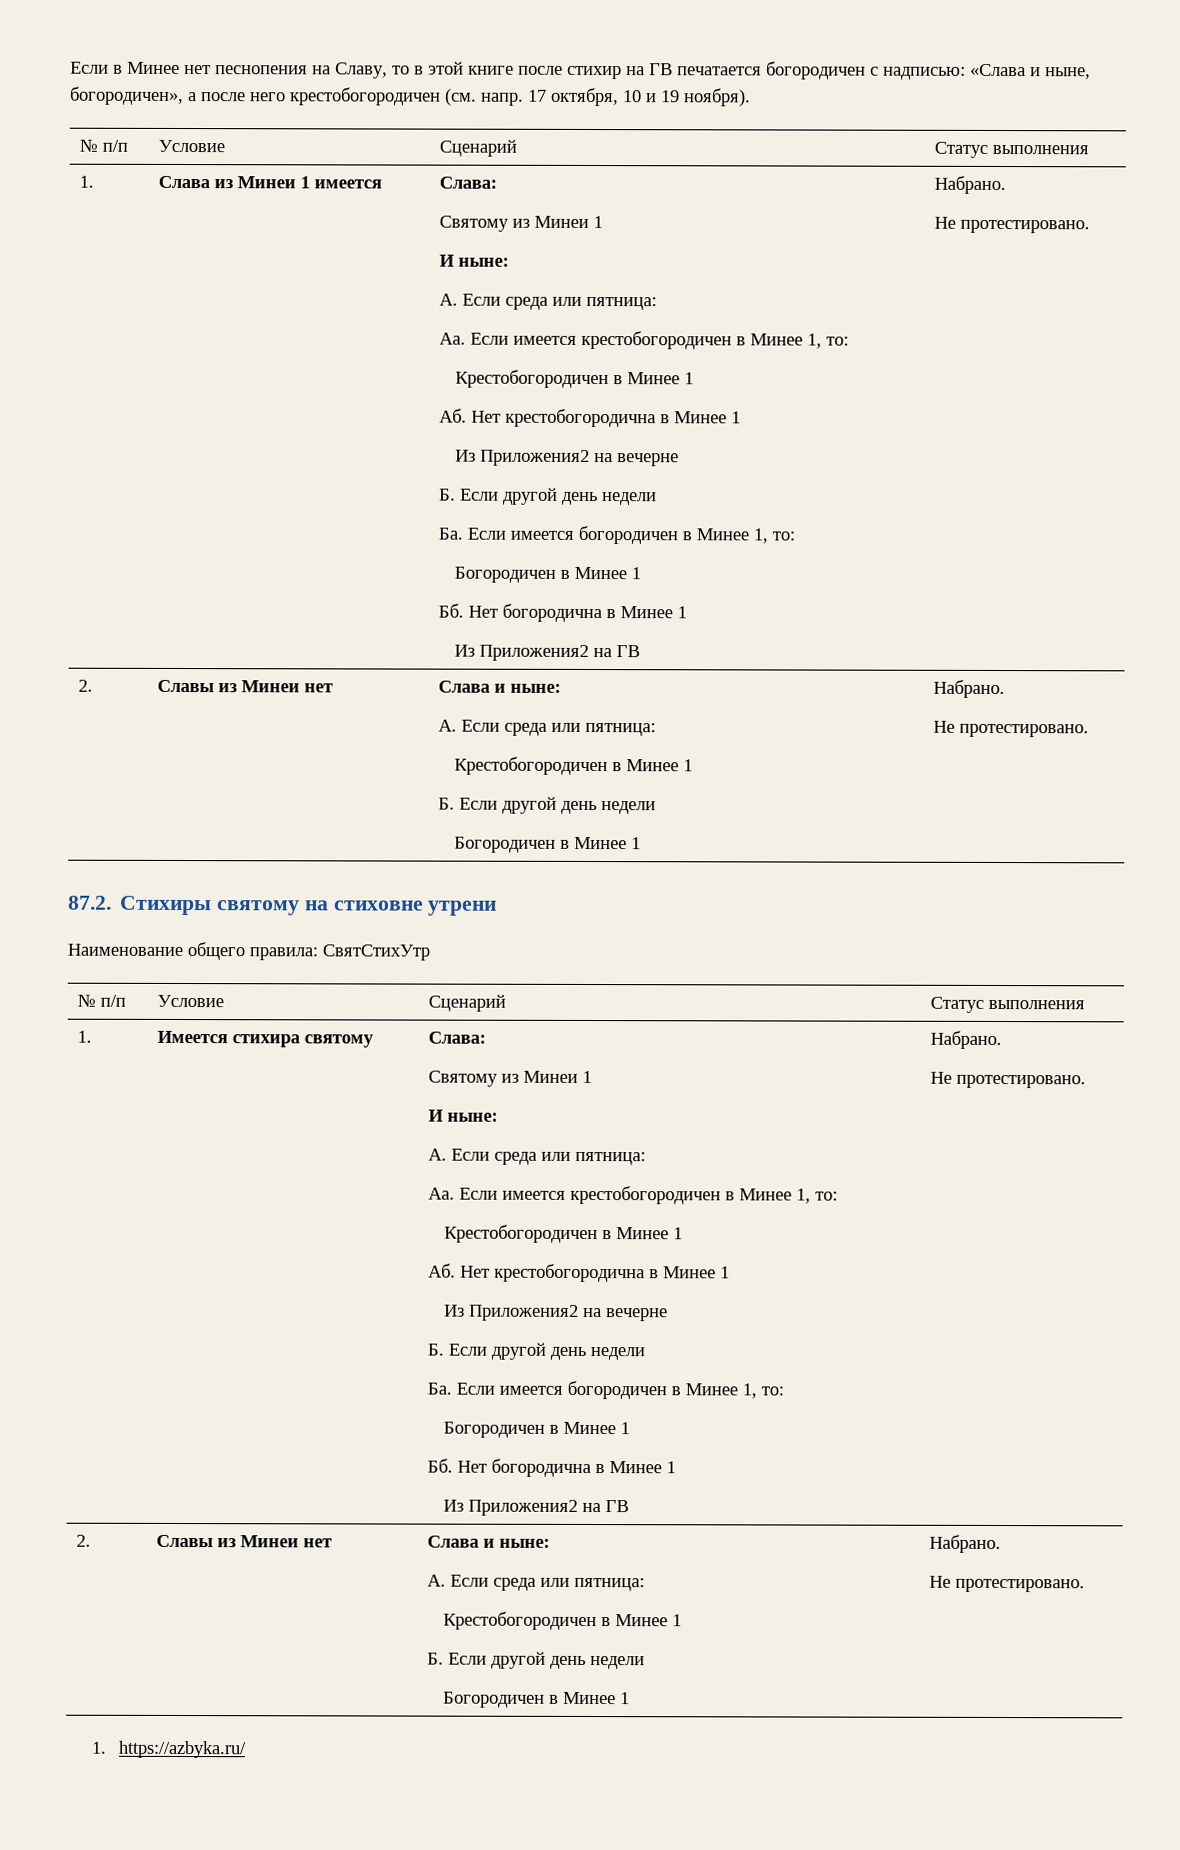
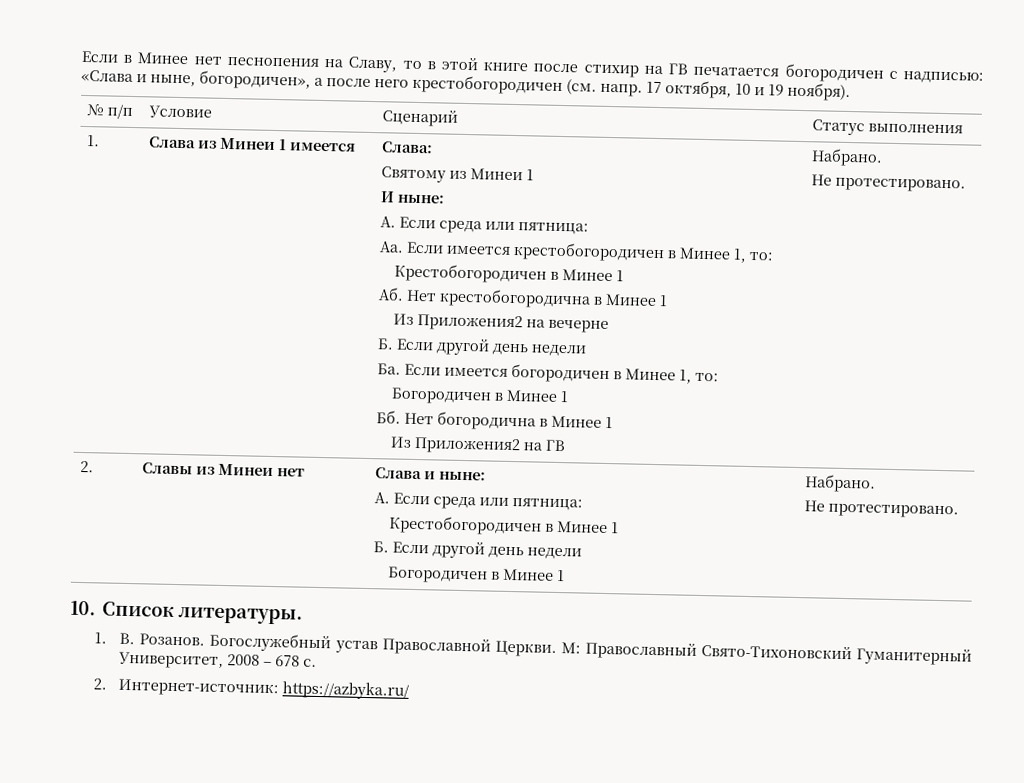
[68,895,498,916] [67,942,430,961] [76,993,126,1007] [156,994,224,1008] [427,994,506,1012] [929,996,1085,1013] [76,1030,92,1043] [156,1030,374,1048] [427,1031,486,1044] [427,1070,592,1087] [427,1109,498,1122] [427,1148,646,1166] [427,1185,838,1205] [443,1224,683,1244] [427,1263,730,1283] [443,1304,668,1322] [426,1342,645,1361] [426,1380,784,1400] [442,1421,630,1438] [426,1458,676,1478] [442,1499,629,1516] [929,1030,1002,1050] [929,1071,1086,1089] [75,1534,91,1547] [155,1534,332,1548] [426,1535,550,1548] [426,1574,645,1592] [442,1611,682,1631] [426,1651,645,1670] [442,1691,630,1708] [928,1534,1001,1554] [928,1575,1085,1593] [91,1741,108,1754] 87.2. Стихиры святому на стиховне утрени // Наименование общего правила: СвятСтихУтр // № п/п | Условие | Сценарий | Статус выполнения // 1. | Имеется стихира святому | Слава: // Святому из Минеи 1 // И ныне: // А. Если среда или пятница: // Аа. Если имеется крестобогородичен в Минее 1, то: // Крестобогородичен в Минее 1 // Аб. Нет крестобогородична в Минее 1 // Из Приложения2 на вечерне // Б. Если другой день недели // Ба. Если имеется богородичен в Минее 1, то: // Богородичен в Минее 1 // Бб. Нет богородична в Минее 1 // Из Приложения2 на ГВ | Набрано. // Не протестировано. // 2. | Славы из Минеи нет | Слава и ныне: // А. Если среда или пятница: // Крестобогородичен в Минее 1 // Б. Если другой день недели // Богородичен в Минее 1 | Набрано. // Не протестировано. // 1. -> [70,600,304,625] [94,632,972,666] [118,651,318,670] [93,678,280,698] 10. Список литературы. // 1. В. Розанов. Богослужебный устав Православной Церкви. М: Православный Свято-Тихоновский Гуманитерный Университет, 2008 – 678 с. // 2. Интернет-источник:

